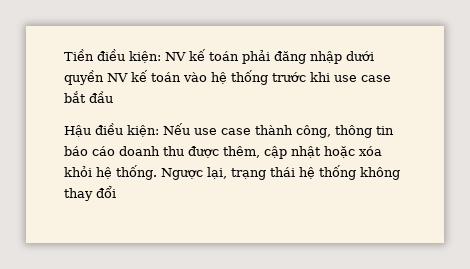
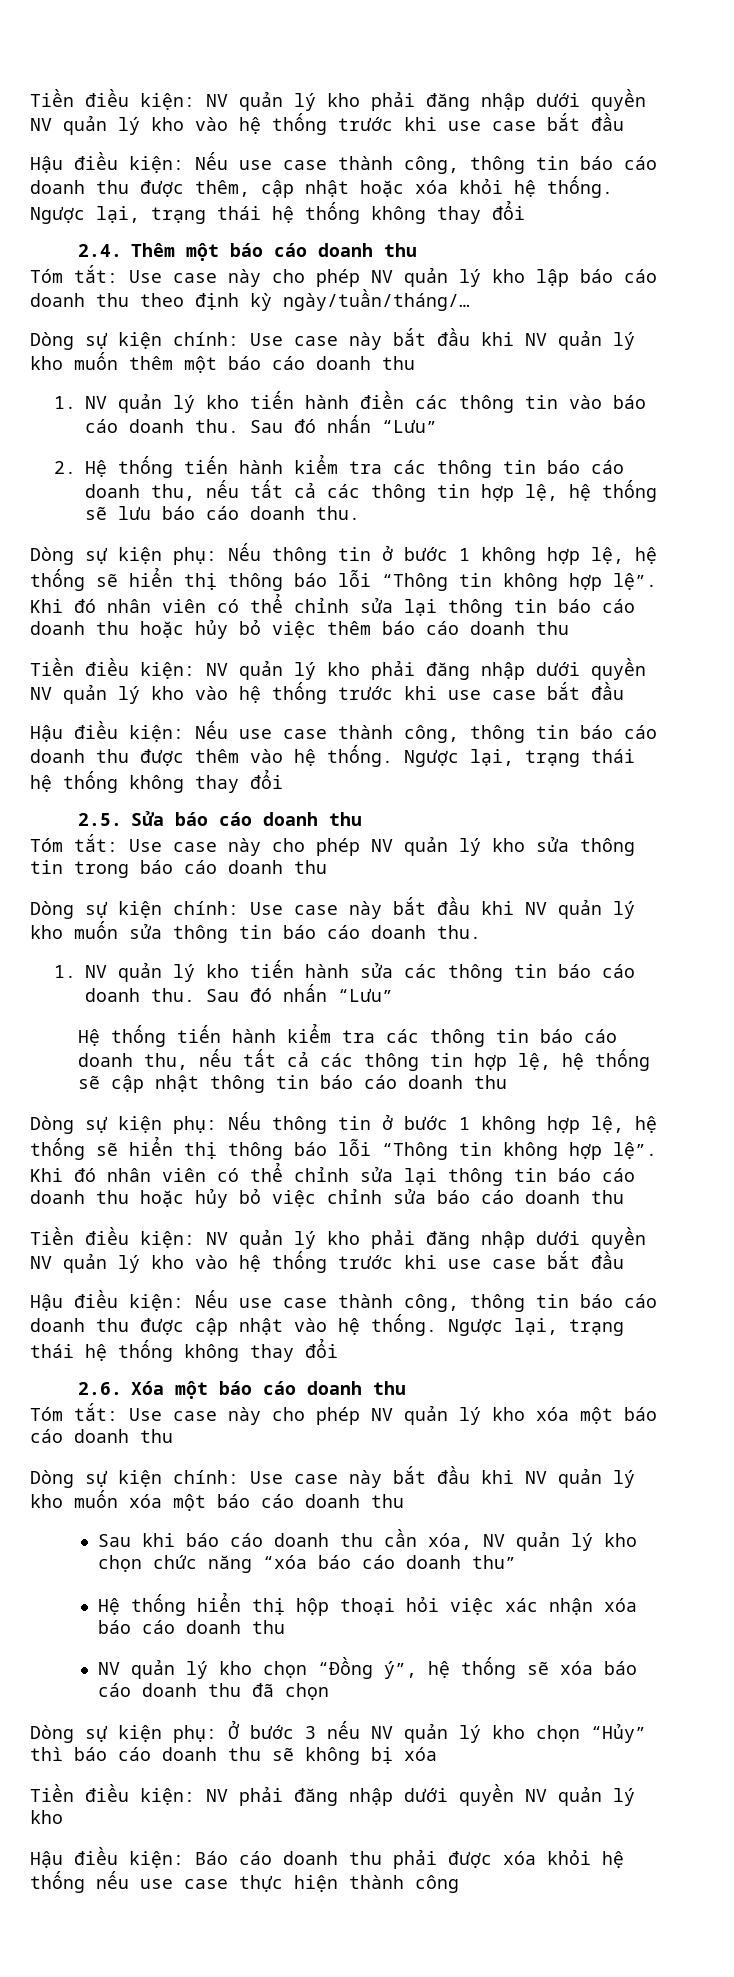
[64,49,374,64] [64,70,181,85] Tiền điều kiện: NV kế toán phải đăng nhập dưới quyền NV kế toán -> [30,89,646,111] [30,115,184,135] Tiền điều kiện: NV quản lý kho phải đăng nhập dưới quyền NV quản lý kho
(116, 191) none -> [77,243,417,261] [30,265,657,287] [30,289,470,311] [30,328,635,350] [30,352,415,373] [53,391,646,413] [84,415,437,433] [53,454,624,478] [84,480,657,502] [84,506,360,520] [30,543,657,565] [30,567,657,591] [30,593,635,617] [30,619,569,639] [30,658,646,680] [30,682,624,704] [30,721,657,743] [30,745,635,767] [30,769,283,793] [77,811,362,826] [30,834,635,856] [30,860,327,878] [30,897,635,919] [30,921,481,943] [53,960,635,982] [84,984,393,1002] [77,1023,617,1047] [77,1049,650,1071] [77,1075,507,1093] [30,1112,657,1134] [30,1136,657,1160] [30,1162,635,1186] [30,1188,624,1208] [30,1227,646,1249] [30,1251,624,1273] [30,1290,657,1312] [30,1314,624,1336] [30,1338,338,1362] [77,1381,406,1399] [30,1403,657,1425] [30,1429,173,1443] [30,1466,635,1488] [30,1490,404,1511] [97,1529,637,1551] [97,1555,516,1573] [97,1592,637,1616] [97,1620,285,1634] [97,1657,637,1679] [97,1683,329,1700] [30,1720,646,1743] [30,1747,437,1765] [30,1784,635,1806] [30,1810,63,1824] [30,1847,624,1869] [30,1871,459,1893] // 2.4. Thêm một báo cáo doanh thu // Tóm tắt: Use case này cho phép NV quản lý kho lập báo cáo doanh thu theo định kỳ ngày/tuần/tháng/… // Dòng sự kiện chính: Use case này bắt đầu khi NV quản lý kho muốn thêm một báo cáo doanh thu // 1. NV quản lý kho tiến hành điền các thông tin vào báo cáo doanh thu. Sau đó nhấn “Lưu” // 2. Hệ thống tiến hành kiểm tra các thông tin báo cáo doanh thu, nếu tất cả các thông tin hợp lệ, hệ thống sẽ lưu báo cáo doanh thu. // Dòng sự kiện phụ: Nếu thông tin ở bước 1 không hợp lệ, hệ thống sẽ hiển thị thông báo lỗi “Thông tin không hợp lệ”. Khi đó nhân viên có thể chỉnh sửa lại thông tin báo cáo doanh thu hoặc hủy bỏ việc thêm báo cáo doanh thu // Tiền điều kiện: NV quản lý kho phải đăng nhập dưới quyền NV quản lý kho vào hệ thống trước khi use case bắt đầu // Hậu điều kiện: Nếu use case thành công, thông tin báo cáo doanh thu được thêm vào hệ thống. Ngược lại, trạng thái hệ thống không thay đổi // 2.5. Sửa báo cáo doanh thu // Tóm tắt: Use case này cho phép NV quản lý kho sửa thông tin trong báo cáo doanh thu // Dòng sự kiện chính: Use case này bắt đầu khi NV quản lý kho muốn sửa thông tin báo cáo doanh thu. // 1. NV quản lý kho tiến hành sửa các thông tin báo cáo doanh thu. Sau đó nhấn “Lưu” // Hệ thống tiến hành kiểm tra các thông tin báo cáo doanh thu, nếu tất cả các thông tin hợp lệ, hệ thống sẽ cập nhật thông tin báo cáo doanh thu // Dòng sự kiện phụ: Nếu thông tin ở bước 1 không hợp lệ, hệ thống sẽ hiển thị thông báo lỗi “Thông tin không hợp lệ”. Khi đó nhân viên có thể chỉnh sửa lại thông tin báo cáo doanh thu hoặc hủy bỏ việc chỉnh sửa báo cáo doanh thu // Tiền điều kiện: NV quản lý kho phải đăng nhập dưới quyền NV quản lý kho vào hệ thống trước khi use case bắt đầu // Hậu điều kiện: Nếu use case thành công, thông tin báo cáo doanh thu được cập nhật vào hệ thống. Ngược lại, trạng thái hệ thống không thay đổi // 2.6. Xóa một báo cáo doanh thu // Tóm tắt: Use case này cho phép NV quản lý kho xóa một báo cáo doanh thu // Dòng sự kiện chính: Use case này bắt đầu khi NV quản lý kho muốn xóa một báo cáo doanh thu // Sau khi báo cáo doanh thu cần xóa, NV quản lý kho chọn chức năng “xóa báo cáo doanh thu” // Hệ thống hiển thị hộp thoại hỏi việc xác nhận xóa báo cáo doanh thu // NV quản lý kho chọn “Đồng ý”, hệ thống sẽ xóa báo cáo doanh thu đã chọn // Dòng sự kiện phụ: Ở bước 3 nếu NV quản lý kho chọn “Hủy” thì báo cáo doanh thu sẽ không bị xóa // Tiền điều kiện: NV phải đăng nhập dưới quyền NV quản lý kho // Hậu điều kiện: Báo cáo doanh thu phải được xóa khỏi hệ thống nếu use case thực hiện thành công

